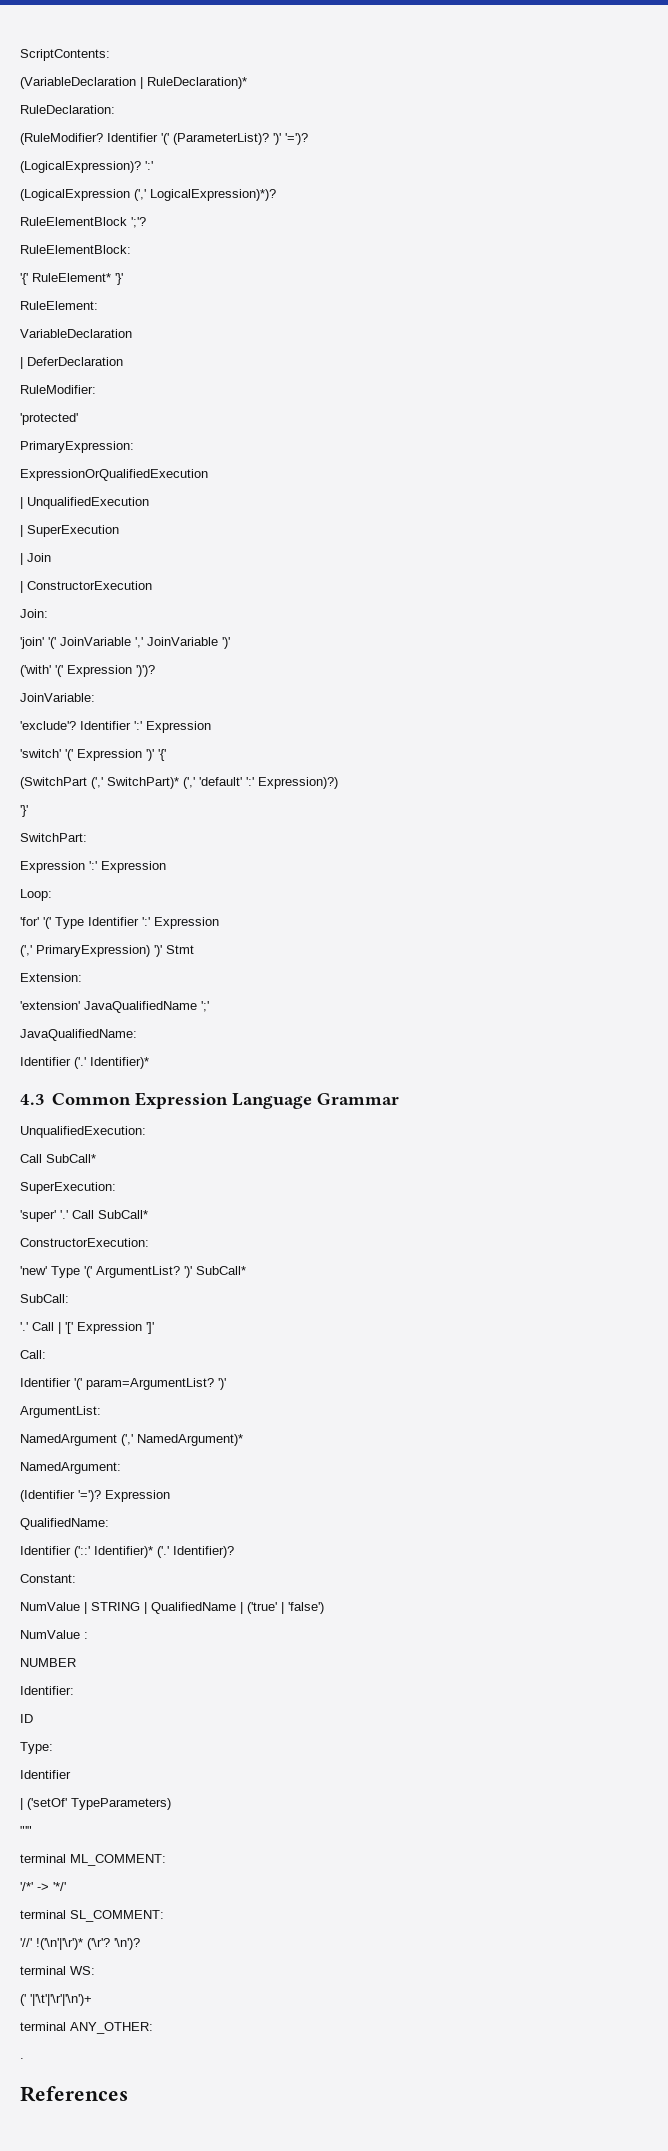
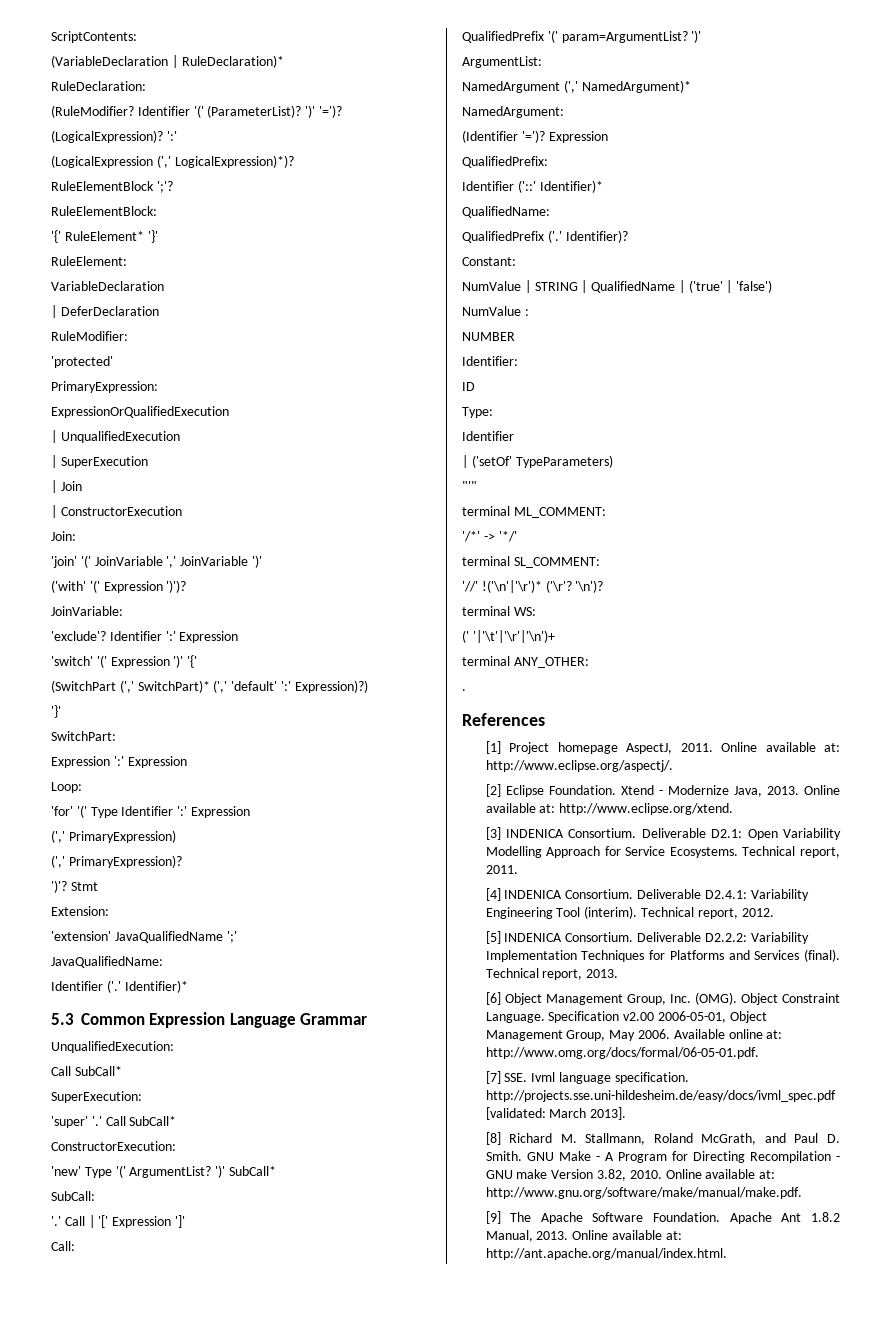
[154,945,162,957] ')' -> [51,855,182,868] [51,880,67,893] // (',' PrimaryExpression)? // ')'?
[20,1094,45,1105] 4.3 -> [51,1013,74,1025] 5.3
[20,1378,71,1387] Identifier -> [462,31,544,43] QualifiedPrefix
[20,1518,109,1530] QualifiedName: -> [462,156,548,168] QualifiedPrefix:
(153, 1552) none -> [462,206,550,218] [462,231,544,243] // QualifiedName: // QualifiedPrefix
(128, 2094) none -> [485,741,840,754] [485,760,673,772] [485,784,840,797] [485,803,734,815] [485,827,841,840] [485,846,840,858] [485,865,518,874] [485,888,809,901] [485,906,774,919] [485,931,809,944] [485,949,840,962] [485,968,619,980] [485,992,840,1005] [485,1011,767,1023] [485,1029,783,1041] [485,1047,759,1059] [485,1071,689,1084] [485,1090,836,1102] [485,1107,627,1120] [485,1132,840,1145] [485,1151,840,1163] [485,1169,776,1181] [485,1187,802,1199] [485,1211,840,1224] [485,1230,682,1242] [485,1248,727,1260] // [1] Project homepage AspectJ, 2011. Online available at: http://www.eclipse.org/aspectj/. // [2] Eclipse Foundation. Xtend - Modernize Java, 2013. Online available at: http://www.eclipse.org/xtend. // [3] INDENICA Consortium. Deliverable D2.1: Open Variability Modelling Approach for Service Ecosystems. Technical report, 2011. // [4] INDENICA Consortium. Deliverable D2.4.1: Variability Engineering Tool (interim). Technical report, 2012. // [5] INDENICA Consortium. Deliverable D2.2.2: Variability Implementation Techniques for Platforms and Services (final). Technical report, 2013. // [6] Object Management Group, Inc. (OMG). Object Constraint Language. Specification v2.00 2006-05-01, Object Management Group, May 2006. Available online at: http://www.omg.org/docs/formal/06-05-01.pdf. // [7] SSE. Ivml language specification. http://projects.sse.uni-hildesheim.de/easy/docs/ivml_spec.pdf [validated: March 2013]. // [8] Richard M. Stallmann, Roland McGrath, and Paul D. Smith. GNU Make - A Program for Directing Recompilation - GNU make Version 3.82, 2010. Online available at: http://www.gnu.org/software/make/manual/make.pdf. // [9] The Apache Software Foundation. Apache Ant 1.8.2 Manual, 2013. Online available at: http://ant.apache.org/manual/index.html.

